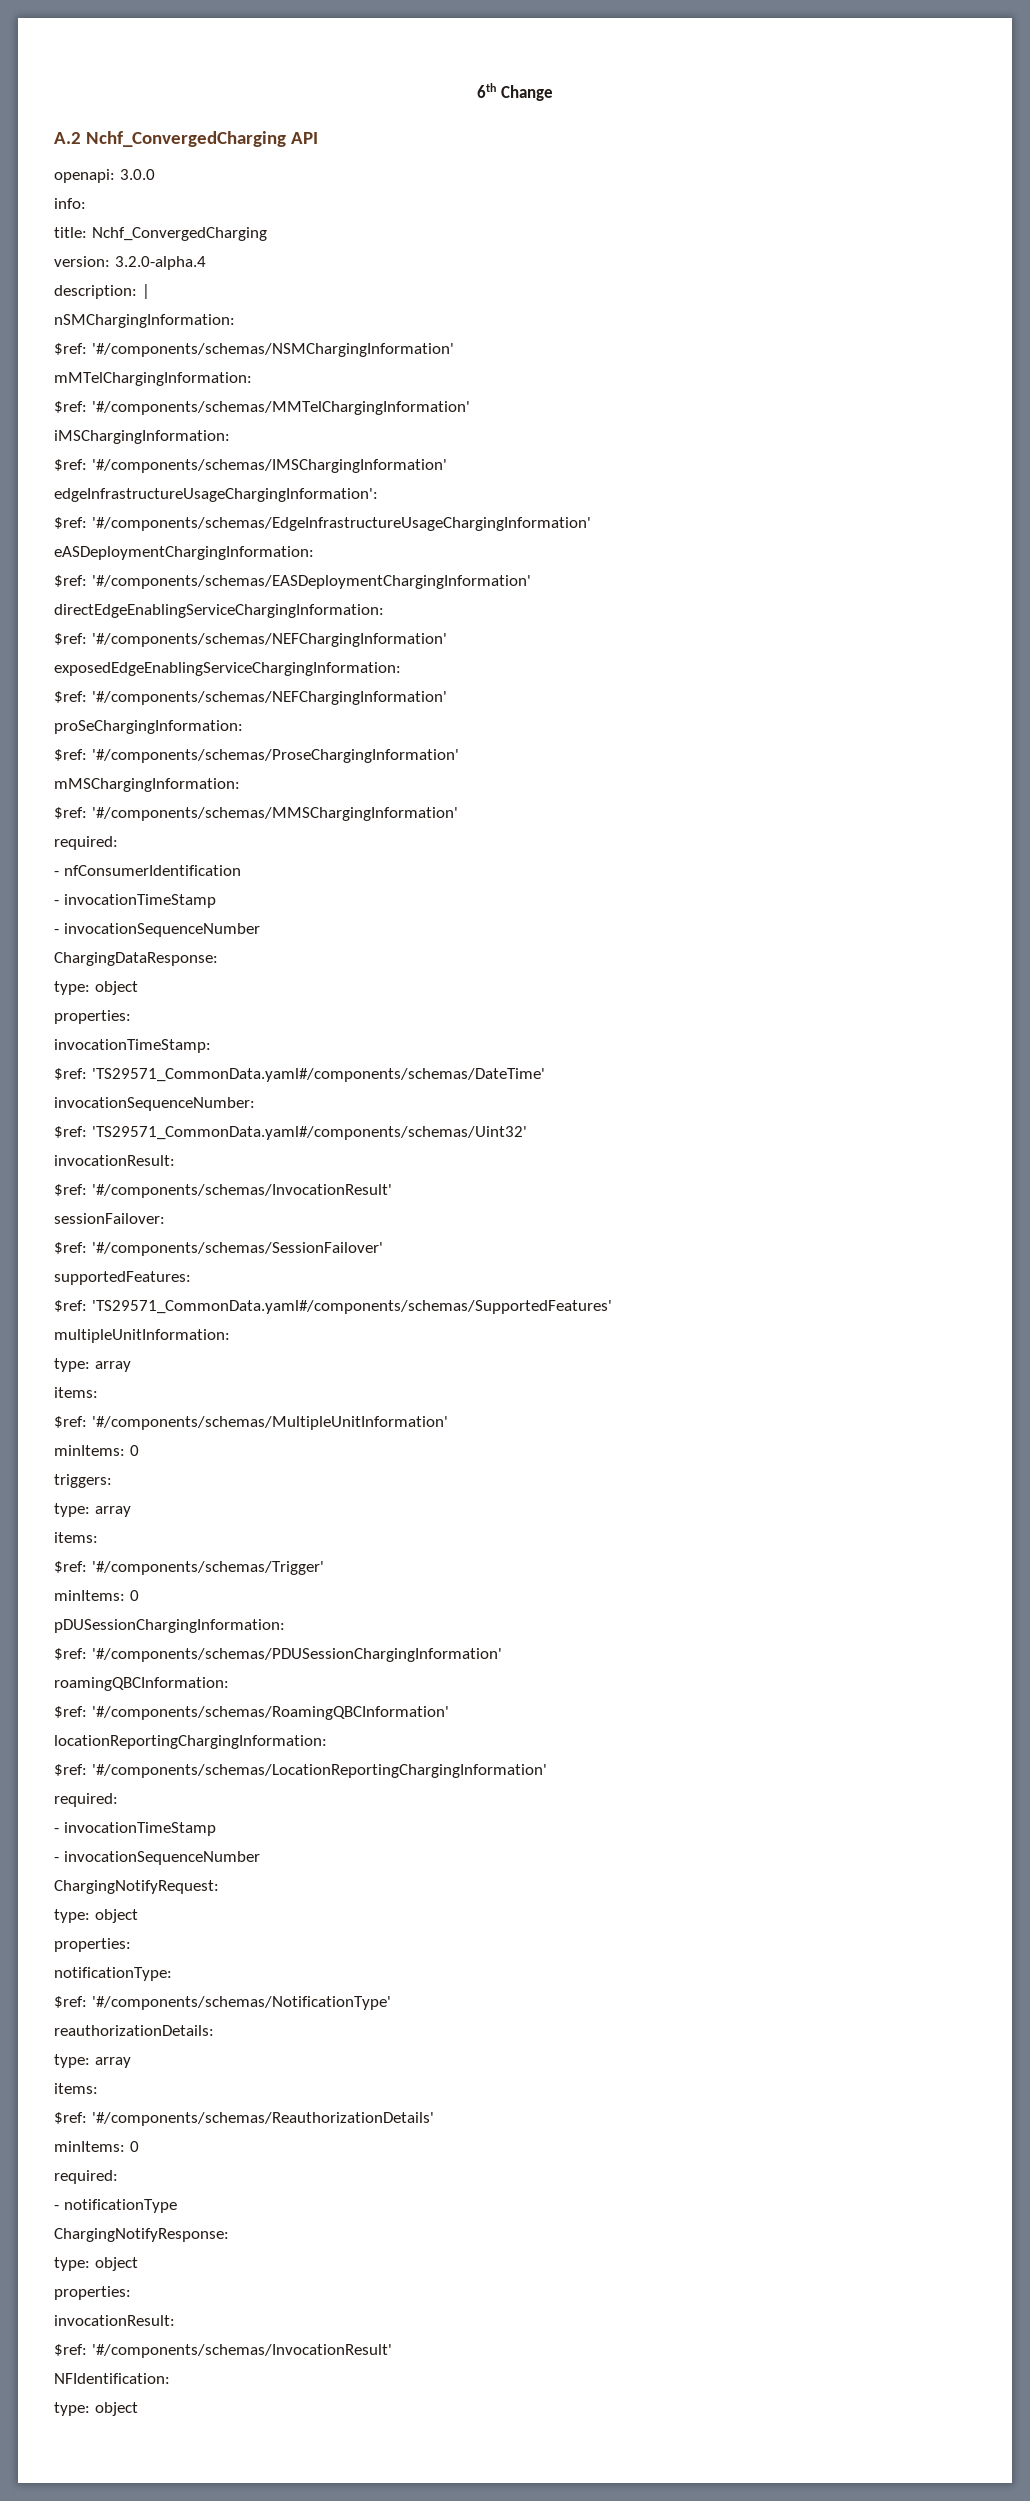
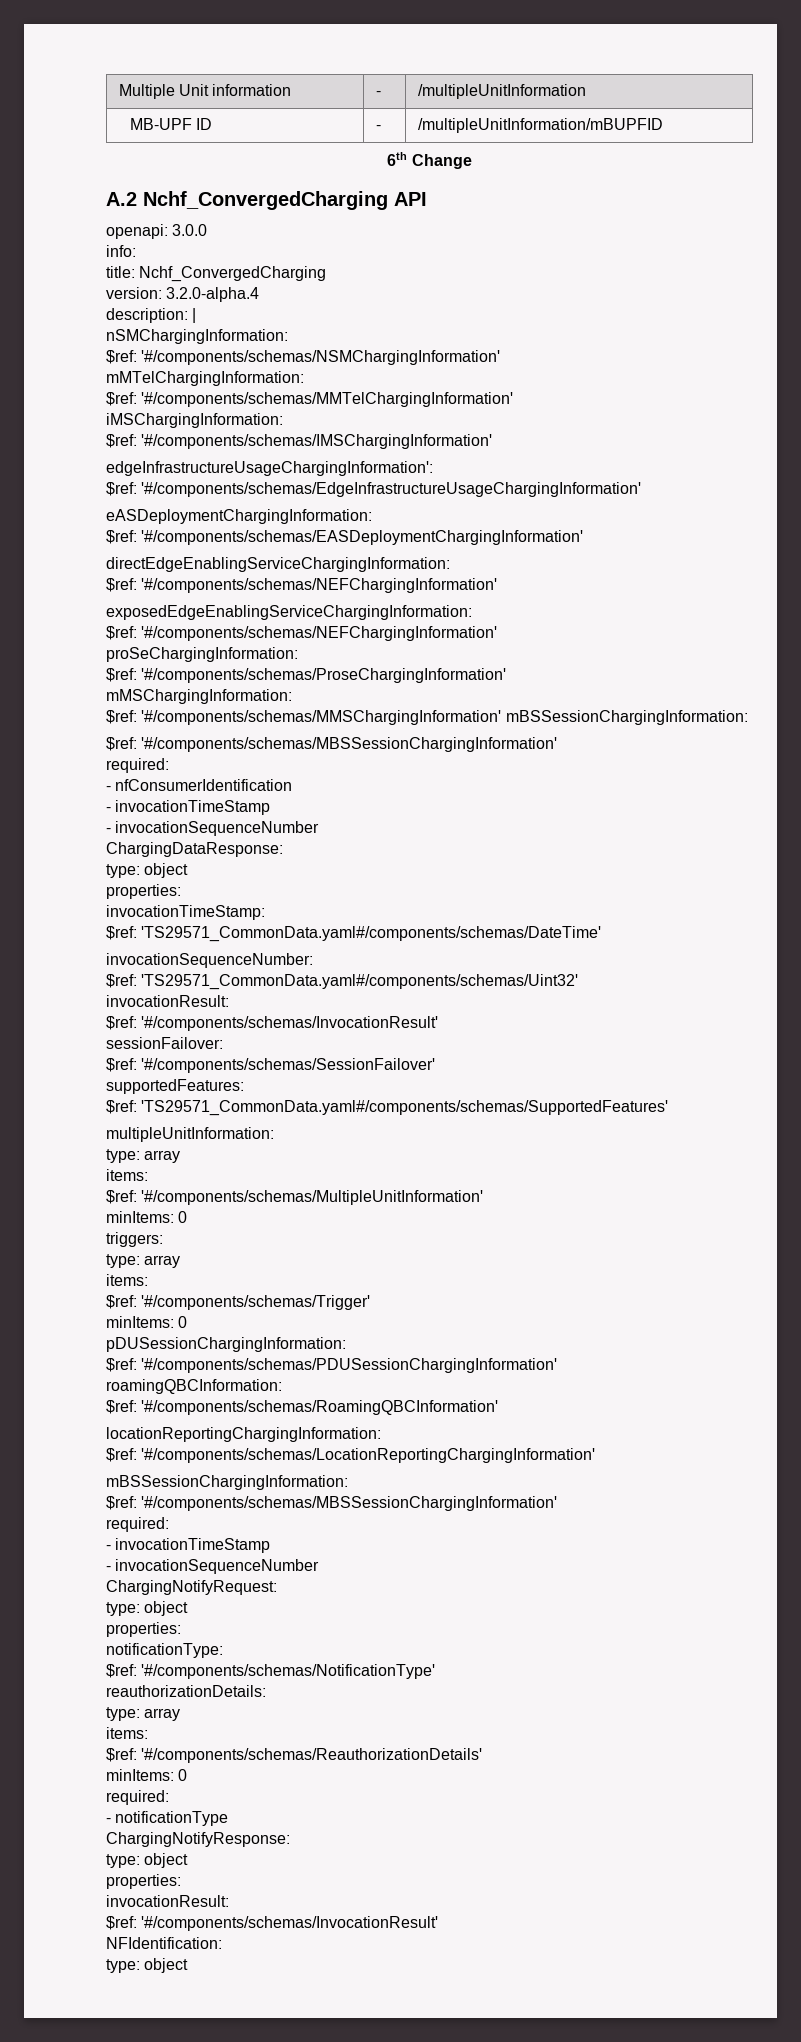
(477, 90) none -> [118,84,292,99] [375,91,381,96] [417,84,586,99] [130,118,213,130] [375,125,381,130] [417,118,663,133] Multiple Unit information | - | /multipleUnitInformation // MB-UPF ID | - | /multipleUnitInformation/mBUPFID //
(458, 814) none -> [505,710,748,725] [106,737,558,752] mBSSessionChargingInformation: // $ref: '#/components/schemas/MBSSessionChargingInformation'
(547, 1771) none -> [106,1475,348,1490] [106,1496,558,1511] // mBSSessionChargingInformation: // $ref: '#/components/schemas/MBSSessionChargingInformation'

